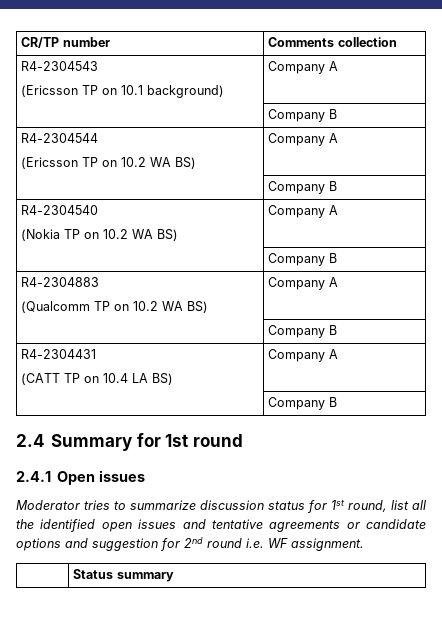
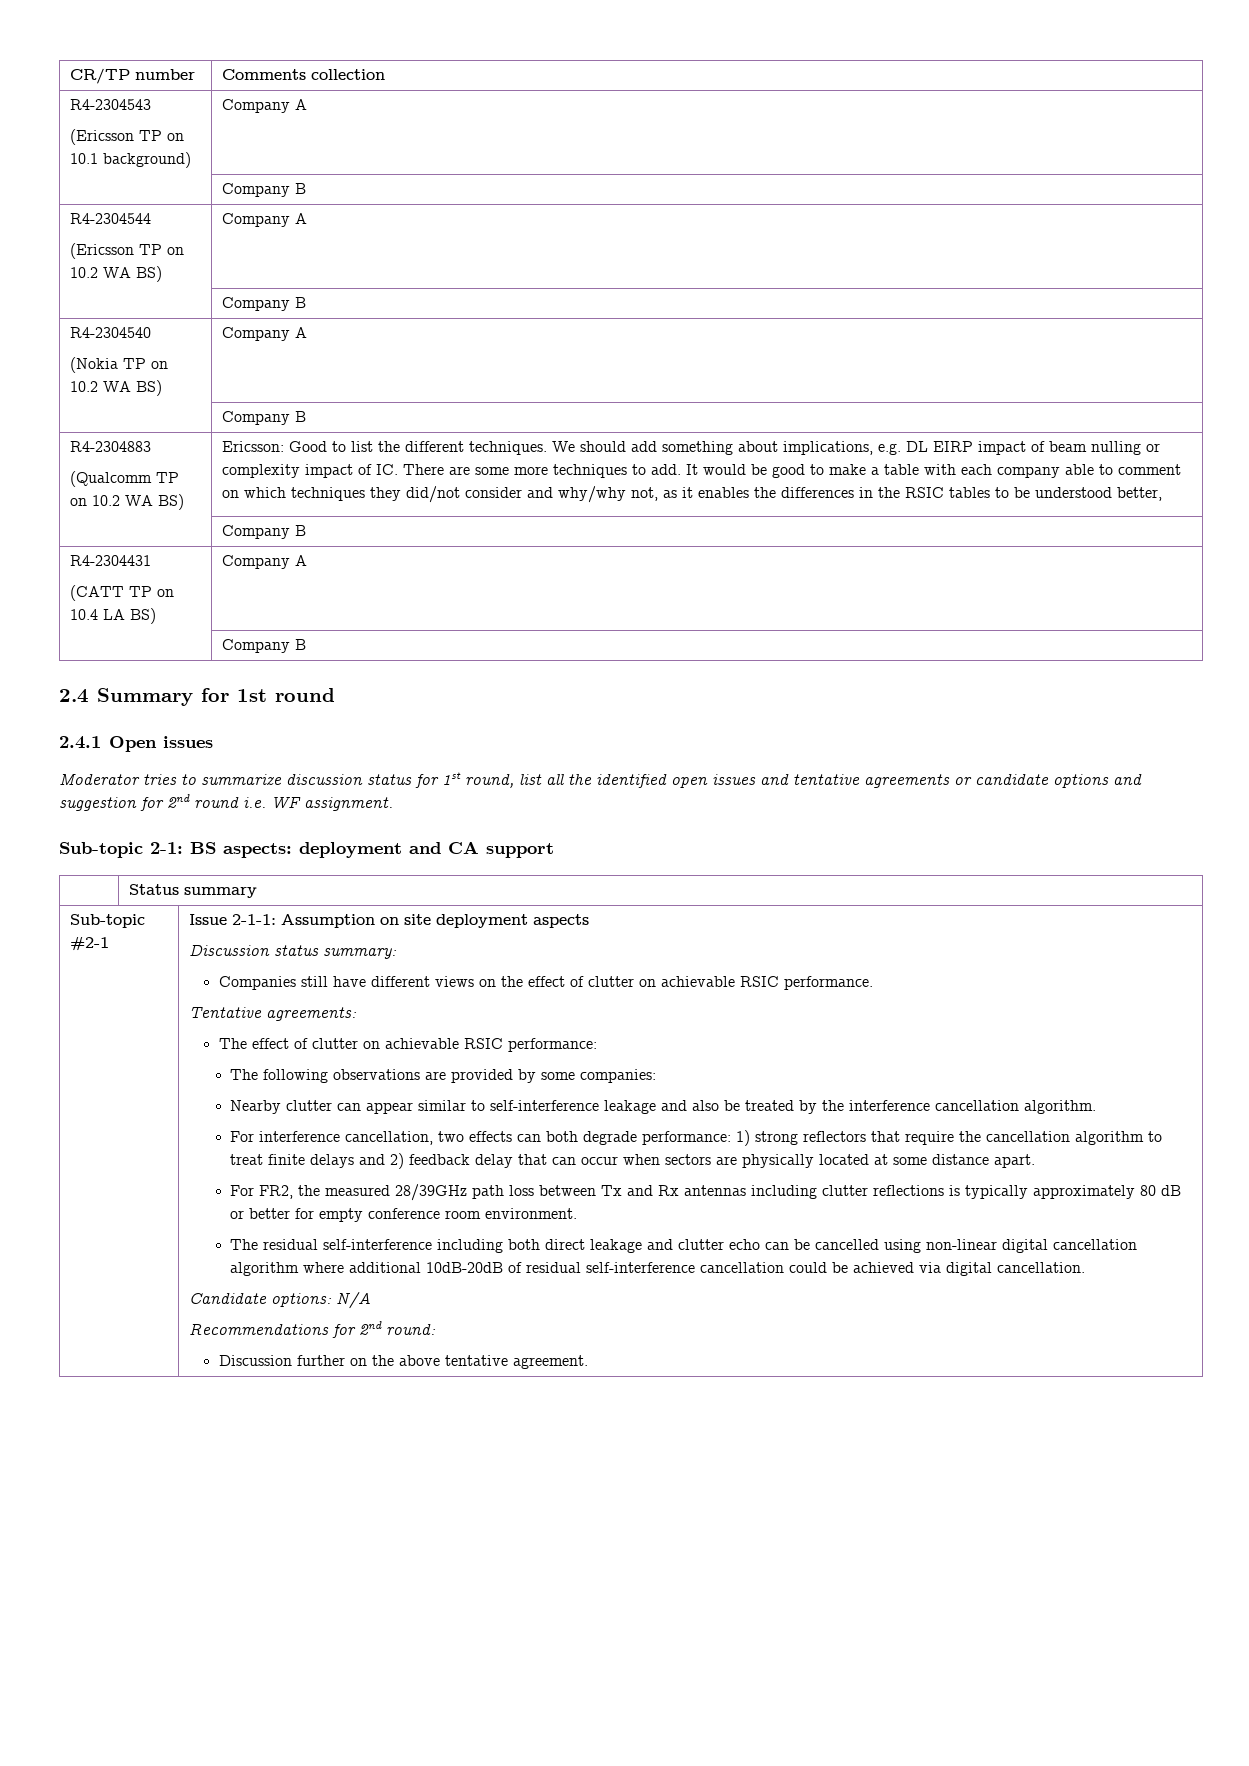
[268,277,339,290] Company A -> [222,441,1161,455] [222,464,1182,478] [222,486,1163,503] Ericsson: Good to list the different techniques. We should add something about implications, e.g. DL EIRP impact of beam nulling or complexity impact of IC. There are some more techniques to add. It would be good to make a table with each company able to comment on which techniques they did/not consider and why/why not, as it enables the differences in the RSIC tables to be understood better,
[73,569,175,582] // | Status summary -> [59,841,554,858] [129,884,258,898] [70,914,146,928] [70,936,110,951] [189,914,590,928] [189,944,398,959] [218,976,873,990] [189,1007,358,1021] [218,1038,597,1052] [230,1069,657,1083] [230,1100,1097,1114] [230,1130,1163,1146] [230,1153,1036,1169] [230,1184,1182,1201] [230,1208,578,1222] [230,1239,1138,1253] [230,1262,1086,1276] [189,1292,372,1309] [189,1321,437,1338] [218,1355,588,1369] // Sub-topic 2-1: BS aspects: deployment and CA support // | Status summary // Sub-topic #2-1 | Issue 2-1-1: Assumption on site deployment aspects // Discussion status summary: // Companies still have different views on the effect of clutter on achievable RSIC performance. // Tentative agreements: // The effect of clutter on achievable RSIC performance: // The following observations are provided by some companies: // Nearby clutter can appear similar to self-interference leakage and also be treated by the interference cancellation algorithm. // For interference cancellation, two effects can both degrade performance: 1) strong reflectors that require the cancellation algorithm to treat finite delays and 2) feedback delay that can occur when sectors are physically located at some distance apart. // For FR2, the measured 28/39GHz path loss between Tx and Rx antennas including clutter reflections is typically approximately 80 dB or better for empty conference room environment. // The residual self-interference including both direct leakage and clutter echo can be cancelled using non-linear digital cancellation algorithm where additional 10dB-20dB of residual self-interference cancellation could be achieved via digital cancellation. // Candidate options: N/A // Recommendations for 2nd round: // Discussion further on the above tentative agreement.

